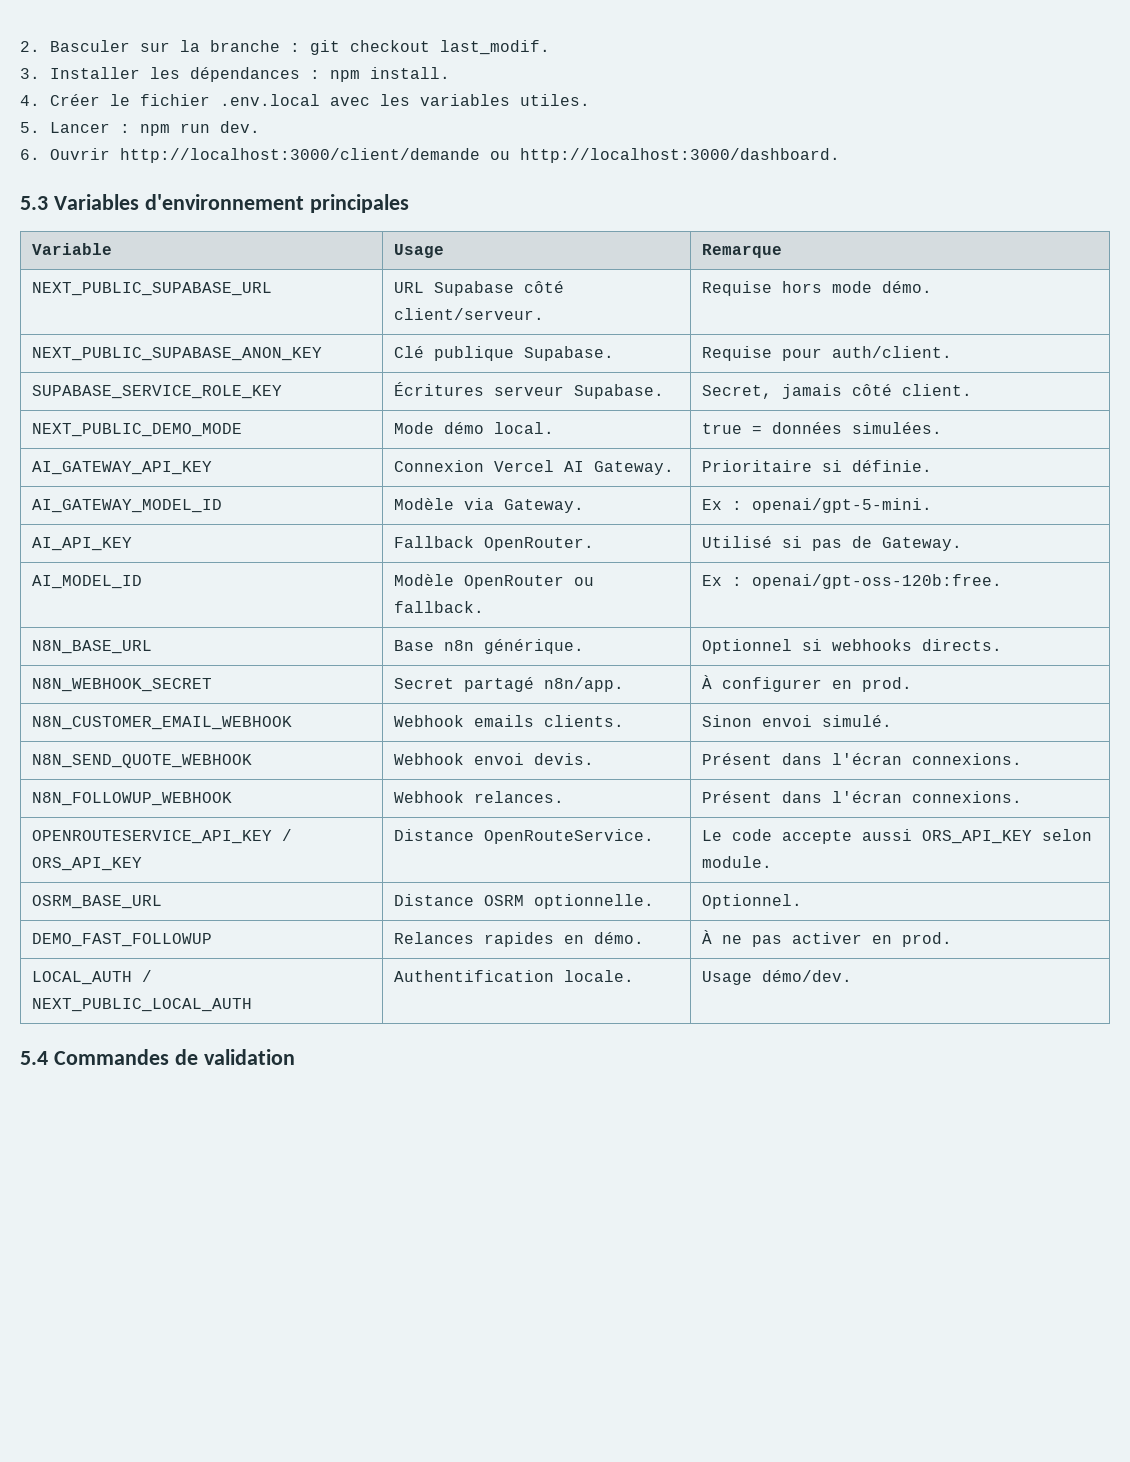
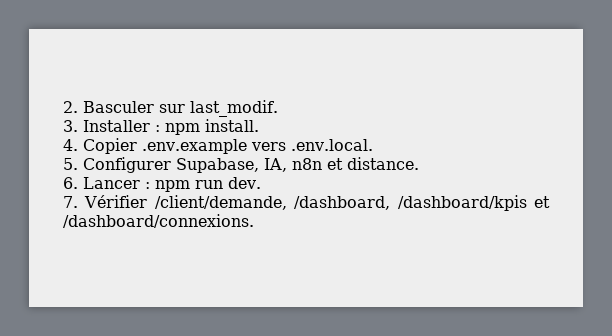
[180,40,430,55] la branche : git checkout -> (185, 108) none
[150,67,300,82] les dépendances -> (150, 126) none
[50,94,590,106] [20,122,40,133] Créer le fichier .env.local avec les variables utiles. // 5. -> [83,138,373,154] [63,157,419,173] [63,177,78,189] Copier .env.example vers .env.local. // 5. Configurer Supabase, IA, n8n et distance. // 6.
[20,148,840,163] [20,194,409,213] [32,243,113,255] [394,244,445,258] [702,244,783,258] [32,282,273,296] [394,281,565,296] [394,308,545,320] [702,281,933,296] [32,347,323,361] [394,346,615,361] [702,346,953,361] [32,385,283,399] [394,382,665,399] [702,384,973,399] [32,423,243,437] [394,422,555,434] [702,422,943,434] [32,461,213,475] [394,460,675,475] [702,460,933,472] [32,499,223,513] [394,498,585,513] [702,498,933,513] [32,537,133,551] [394,536,595,551] [702,536,963,551] [32,575,143,589] [394,574,595,589] [394,601,485,613] [702,574,1003,589] [32,640,153,654] [394,639,585,654] [702,639,1003,654] [32,678,213,692] [394,677,625,692] [702,675,913,692] [32,716,293,730] [394,715,625,727] [702,715,893,727] [32,754,253,768] [394,753,595,765] [702,753,1023,765] [32,792,233,806] [394,791,565,803] [702,791,1023,803] [32,829,293,844] [32,857,143,871] [394,829,655,844] [702,829,1093,844] [702,856,773,868] [32,895,163,909] [394,894,655,909] [702,894,803,909] [32,933,213,947] [394,932,645,947] [702,930,953,947] [32,970,153,985] [32,998,253,1012] [394,970,635,982] [702,970,853,985] [20,1049,295,1065] 6. Ouvrir http://localhost:3000/client/demande ou http://localhost:3000/dashboard. // 5.3 Variables d'environnement principales // Variable | Usage | Remarque // NEXT_PUBLIC_SUPABASE_URL | URL Supabase côté client/serveur. | Requise hors mode démo. // NEXT_PUBLIC_SUPABASE_ANON_KEY | Clé publique Supabase. | Requise pour auth/client. // SUPABASE_SERVICE_ROLE_KEY | Écritures serveur Supabase. | Secret, jamais côté client. // NEXT_PUBLIC_DEMO_MODE | Mode démo local. | true = données simulées. // AI_GATEWAY_API_KEY | Connexion Vercel AI Gateway. | Prioritaire si définie. // AI_GATEWAY_MODEL_ID | Modèle via Gateway. | Ex : openai/gpt-5-mini. // AI_API_KEY | Fallback OpenRouter. | Utilisé si pas de Gateway. // AI_MODEL_ID | Modèle OpenRouter ou fallback. | Ex : openai/gpt-oss-120b:free. // N8N_BASE_URL | Base n8n générique. | Optionnel si webhooks directs. // N8N_WEBHOOK_SECRET | Secret partagé n8n/app. | À configurer en prod. // N8N_CUSTOMER_EMAIL_WEBHOOK | Webhook emails clients. | Sinon envoi simulé. // N8N_SEND_QUOTE_WEBHOOK | Webhook envoi devis. | Présent dans l'écran connexions. // N8N_FOLLOWUP_WEBHOOK | Webhook relances. | Présent dans l'écran connexions. // OPENROUTESERVICE_API_KEY / ORS_API_KEY | Distance OpenRouteService. | Le code accepte aussi ORS_API_KEY selon module. // OSRM_BASE_URL | Distance OSRM optionnelle. | Optionnel. // DEMO_FAST_FOLLOWUP | Relances rapides en démo. | À ne pas activer en prod. // LOCAL_AUTH / NEXT_PUBLIC_LOCAL_AUTH | Authentification locale. | Usage démo/dev. // 5.4 Commandes de validation -> [63,195,550,211] [63,214,254,228] 7. Vérifier /client/demande, /dashboard, /dashboard/kpis et /dashboard/connexions.

